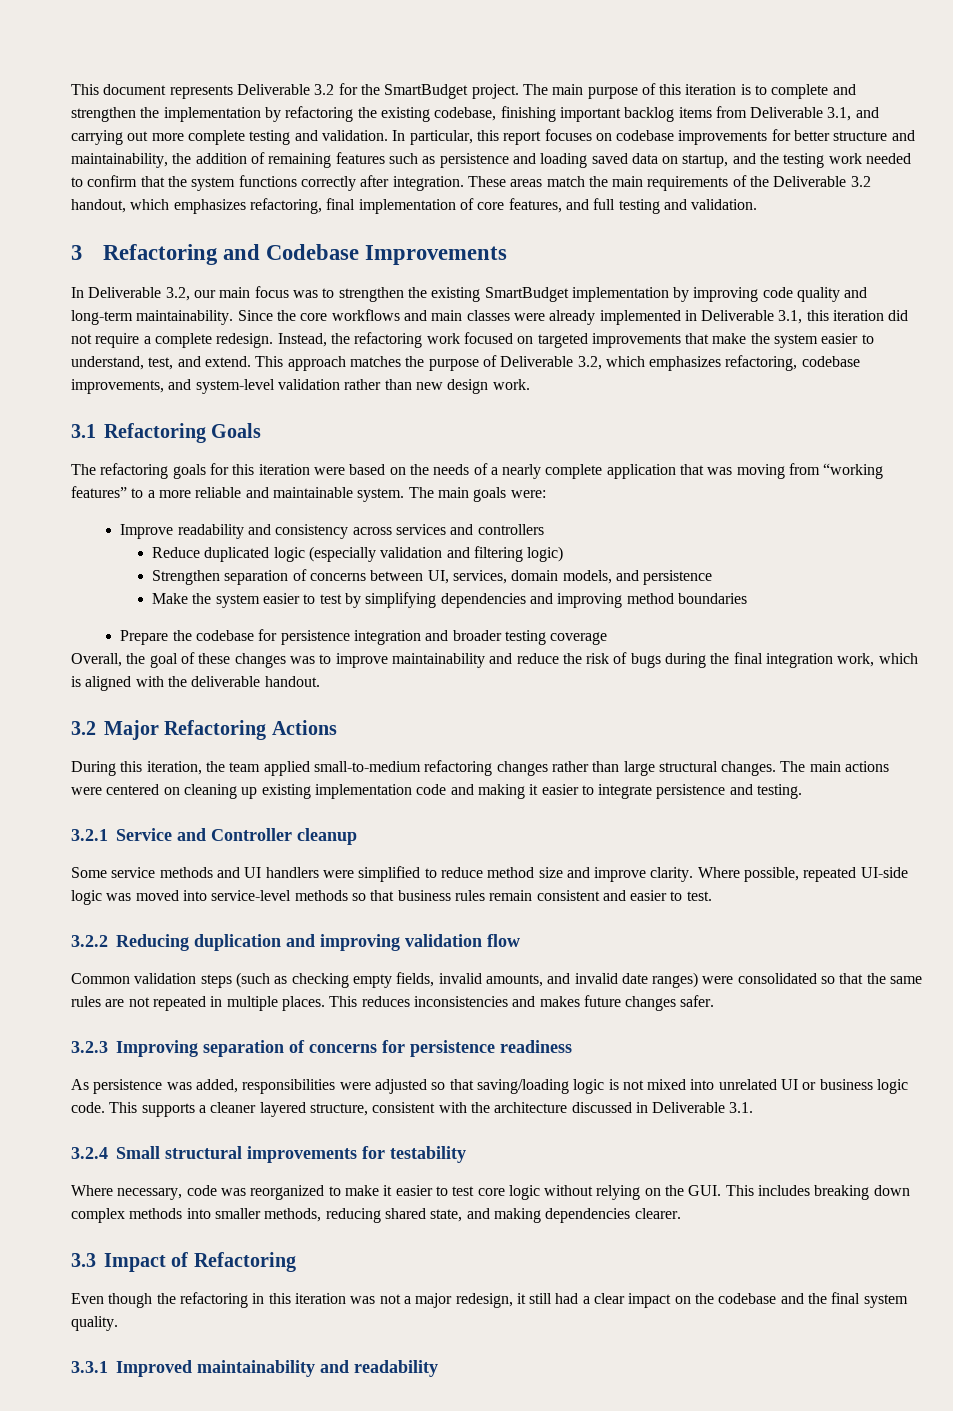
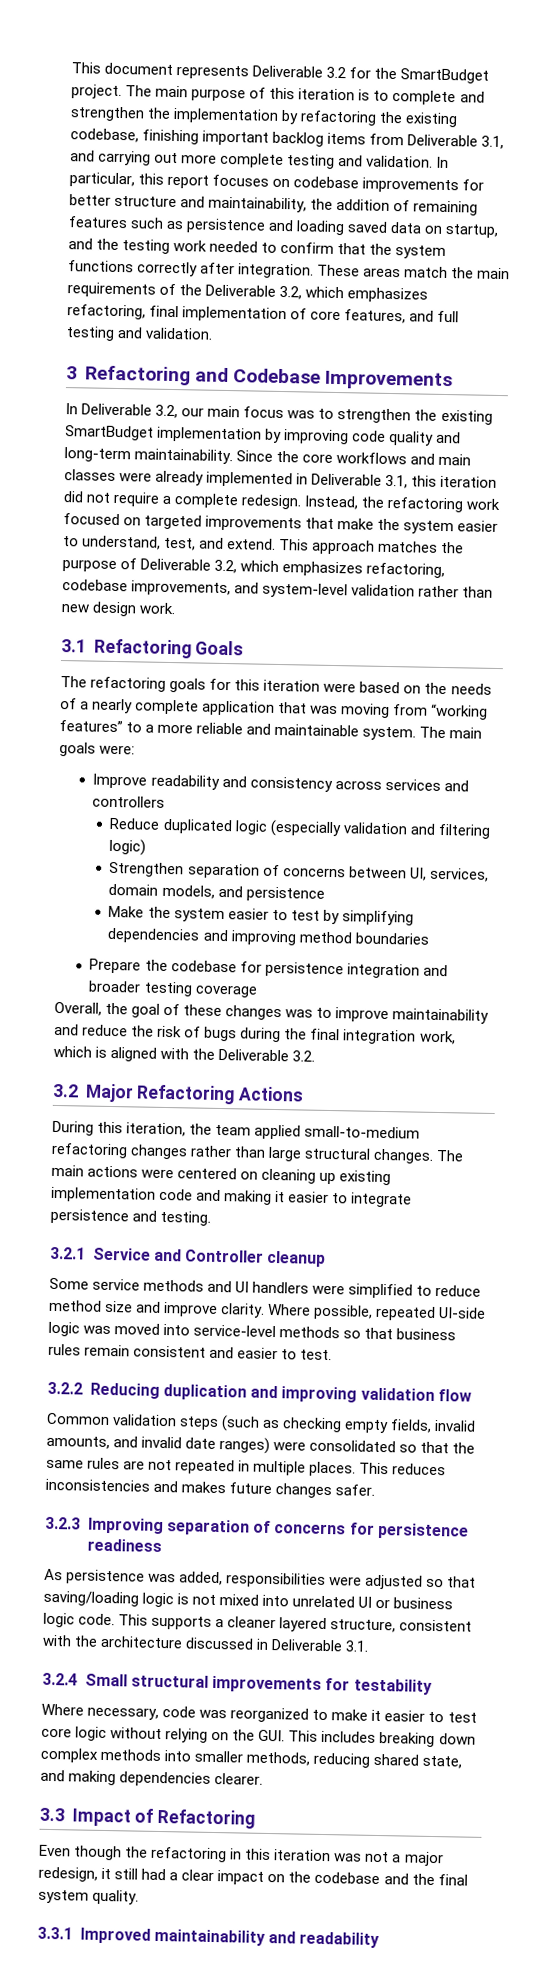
[850,176,871,187] [71,199,126,213] 3.2 handout, -> [279,285,303,300] 3.2,
[191,676,320,687] deliverable handout. -> [218,1048,316,1062] Deliverable 3.2.

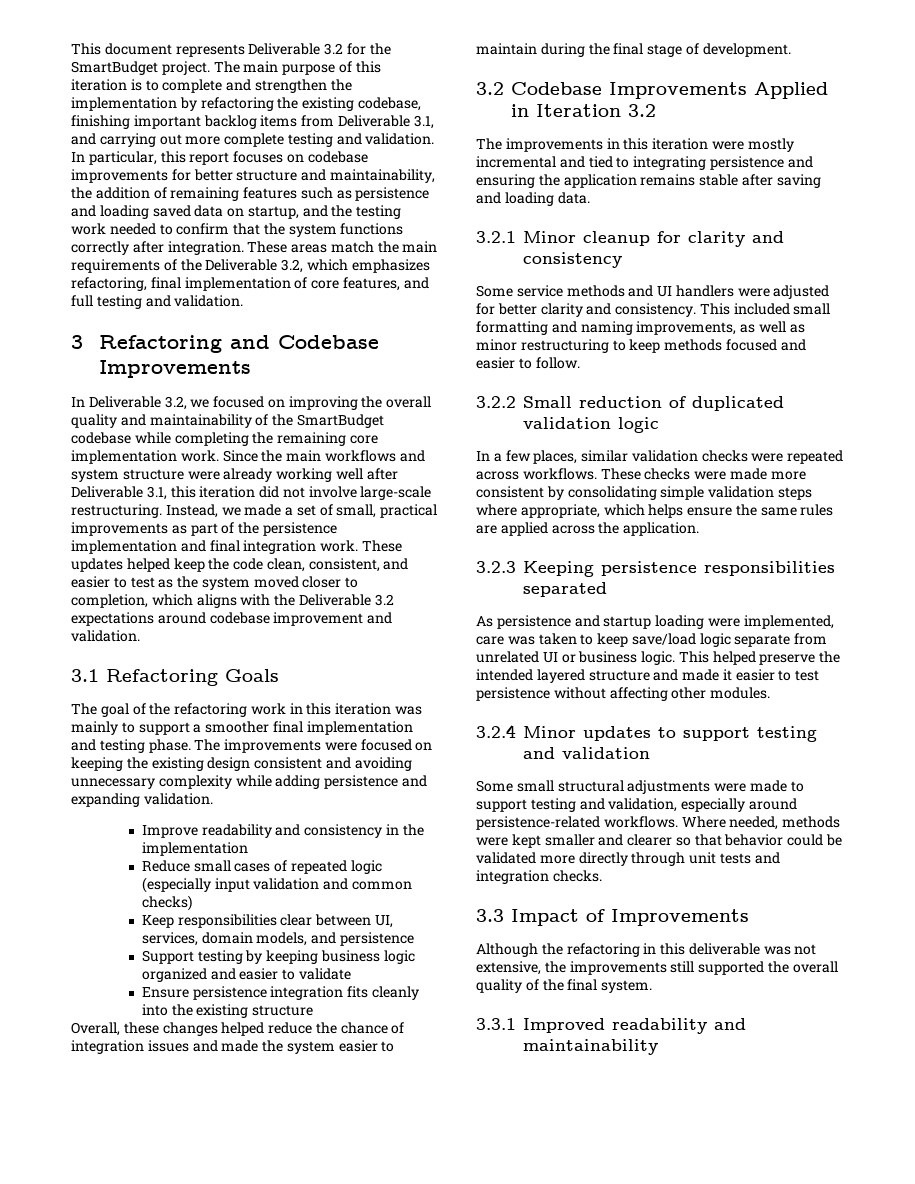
[181,405,493,425] [65,425,462,446] [64,447,234,465] our main focus was to strengthen the existing SmartBudget implementation by improving code quality and long-term maintainability. -> [190,396,432,410] [71,414,384,428] [71,432,378,446] [71,450,219,464] we focused on improving the overall quality and maintainability of the SmartBudget codebase while completing the remaining core implementation work.
[302,453,334,463] core -> [286,450,322,462] main
[438,453,472,466] [64,469,309,488] main classes were already implemented in -> [71,468,398,482] system structure were already working well after
[113,491,501,513] [63,513,499,535] [63,535,465,555] [62,558,446,579] [62,579,494,599] [61,601,177,617] [61,638,245,659] [60,676,492,695] [60,697,489,720] [59,719,483,741] [59,741,136,757] [92,773,469,793] [92,795,166,808] [109,817,233,835] require a complete redesign. Instead, the refactoring work focused on targeted improvements that make the system easier to understand, test, and extend. This approach matches the purpose of Deliverable 3.2, which emphasizes refactoring, codebase improvements, and system-level validation rather than new design work. // 3.1 Refactoring Goals // The refactoring goals for this iteration were based on the needs of a nearly complete application that was moving from “working features” to a more reliable and maintainable system. The main goals were: // Improve readability and consistency across services and controllers // Reduce duplicated -> [308,486,432,500] [71,504,438,518] [71,522,337,536] [71,540,402,554] [71,558,409,572] [71,576,359,590] [71,594,394,608] [71,612,393,626] [71,630,140,642] [71,669,279,686] [71,703,423,717] [71,721,413,735] [71,739,433,753] [71,757,412,771] [71,775,427,789] [71,793,213,807] [141,824,424,838] [141,842,248,856] [141,860,347,874] involve large-scale restructuring. Instead, we made a set of small, practical improvements as part of the persistence implementation and final integration work. These updates helped keep the code clean, consistent, and easier to test as the system moved closer to completion, which aligns with the Deliverable 3.2 expectations around codebase improvement and validation. // 3.1 Refactoring Goals // The goal of the refactoring work in this iteration was mainly to support a smoother final implementation and testing phase. The improvements were focused on keeping the existing design consistent and avoiding unnecessary complexity while adding persistence and expanding validation. // Improve readability and consistency in the implementation // Reduce small cases of repeated
(342, 828) none -> [214,878,250,892] input
[437,823,491,839] [109,838,147,856] [109,861,346,879] filtering logic) // Strengthen separation of concerns -> [351,881,412,890] [141,895,192,911] [141,914,313,928] common checks) // Keep responsibilities clear
[108,905,414,926] [107,927,430,946] [89,958,448,979] [88,980,258,998] [54,1001,490,1024] [54,1023,456,1045] [53,1045,316,1062] [52,1083,304,1105] [52,1120,421,1140] [51,1142,465,1164] [51,1164,392,1186] [51,1186,413,1208] [50,1208,212,1226] [49,1246,327,1267] Make the system easier to test by simplifying dependencies and improving method boundaries // Prepare the codebase for persistence integration and broader testing coverage // Overall, the goal of these changes was to improve maintainability and reduce the risk of bugs during the final integration work, which is aligned with the Deliverable 3.2. // 3.2 Major Refactoring Actions // During this iteration, the team applied small-to-medium refactoring changes rather than large structural changes. The main actions were centered on cleaning up existing implementation code and making it easier to integrate persistence and testing. // 3.2.1 Service and Controller cleanup -> [141,950,415,964] [141,968,351,982] [141,986,419,1000] [141,1004,314,1018] [71,1022,405,1036] [71,1040,395,1054] [476,43,791,57] [476,82,828,99] [511,104,656,117] [476,138,794,152] [476,156,813,170] [476,174,821,188] [476,192,590,206] [476,231,784,247] [523,252,622,268] Support testing by keeping business logic organized and easier to validate // Ensure persistence integration fits cleanly into the existing structure // Overall, these changes helped reduce the chance of integration issues and made the system easier to maintain during the final stage of development. // 3.2 Codebase Improvements Applied in Iteration 3.2 // The improvements in this iteration were mostly incremental and tied to integrating persistence and ensuring the application remains stable after saving and loading data. // 3.2.1 Minor cleanup for clarity and consistency
[348,1283,482,1299] [49,1299,487,1321] [48,1321,457,1341] [48,1343,333,1361] simplified to reduce method size and improve clarity. Where possible, repeated UI-side logic was moved into service-level methods so that business rules remain consistent and easier to test. -> [773,285,830,299] [476,303,831,317] [476,321,805,335] [476,339,806,353] [476,357,580,369] adjusted for better clarity and consistency. This included small formatting and naming improvements, as well as minor restructuring to keep methods focused and easier to follow.
[89,1382,473,1403] [46,1412,477,1434] [46,1435,476,1454] [46,1457,447,1477] [45,1478,376,1499] [45,1516,470,1540] [86,1538,162,1552] [44,1568,477,1590] [43,1590,454,1610] [43,1612,473,1633] [42,1634,370,1652] [42,1672,433,1695] [41,1703,477,1723] [41,1726,476,1748] [40,1747,463,1769] [40,1769,264,1787] Reducing duplication and improving validation flow // Common validation steps (such as checking empty fields, invalid amounts, and invalid date ranges) were consolidated so that the same rules are not repeated in multiple places. This reduces inconsistencies and makes future changes safer. // 3.2.3 Improving separation of concerns for persistence readiness // As persistence was added, responsibilities were adjusted so that saving/loading logic is not mixed into unrelated UI or business logic code. This supports a cleaner layered structure, consistent with the architecture discussed in Deliverable 3.1. // 3.2.4 Small structural improvements for testability // Where necessary, code was reorganized to make it easier to test core logic without relying on the GUI. This includes breaking down complex methods into smaller methods, reducing shared state, and making dependencies clearer. -> [523,396,784,411] [523,417,659,433] [476,450,844,464] [476,468,806,480] [476,486,812,500] [476,504,834,518] [476,522,700,536] [476,561,835,577] [523,582,607,597] [476,615,834,629] [476,633,828,647] [476,651,841,665] [476,669,820,683] [476,687,771,701] [476,725,817,742] [523,747,650,759] [476,780,804,794] [476,798,797,812] [476,816,841,830] [476,834,843,848] [476,852,780,866] [476,870,602,884] Small reduction of duplicated validation logic // In a few places, similar validation checks were repeated across workflows. These checks were made more consistent by consolidating simple validation steps where appropriate, which helps ensure the same rules are applied across the application. // 3.2.3 Keeping persistence responsibilities separated // As persistence and startup loading were implemented, care was taken to keep save/load logic separate from unrelated UI or business logic. This helped preserve the intended layered structure and made it easier to test persistence without affecting other modules. // 3.2.4 Minor updates to support testing and validation // Some small structural adjustments were made to support testing and validation, especially around persistence-related workflows. Where needed, methods were kept smaller and clearer so that behavior could be validated more directly through unit tests and integration checks.
[156,1808,255,1829] [39,1844,123,1861] Refactoring // Even though -> [611,909,749,926] [476,943,538,957] Improvements // Although
[274,1849,332,1862] iteration -> [688,943,760,955] deliverable
[391,1851,444,1867] [38,1866,468,1886] [38,1889,140,1905] a major redesign, it still had a clear impact on the codebase and the final system quality. -> [476,961,838,975] [476,979,653,993] extensive, the improvements still supported the overall quality of the final system.
[153,1928,381,1949] maintainability and readability -> [612,1018,746,1034] [523,1039,658,1055] readability and maintainability

